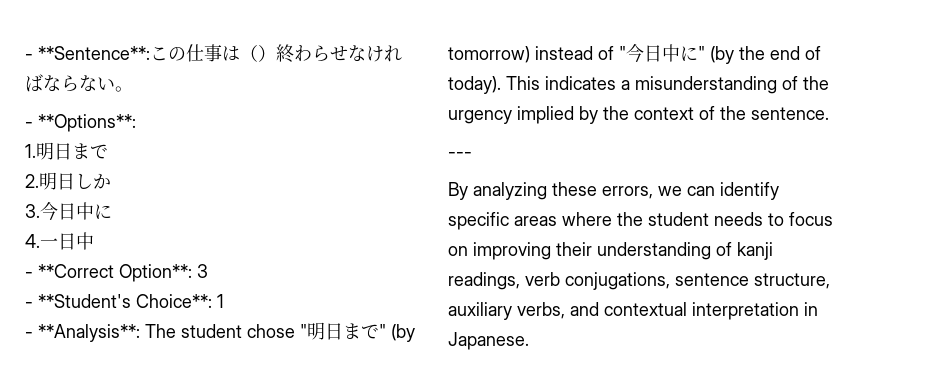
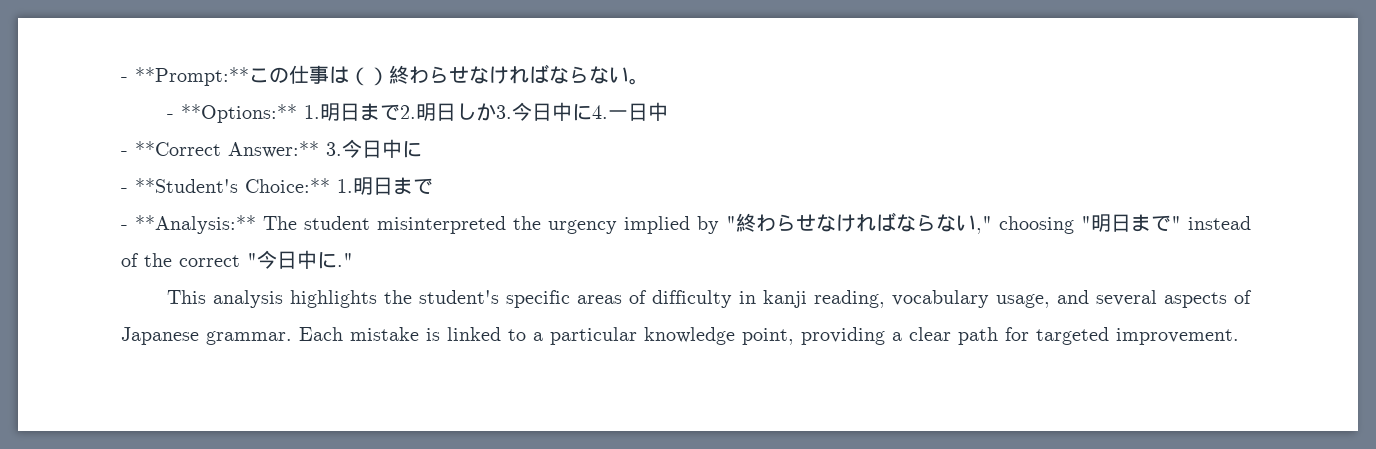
[25,46,150,60] - **Sentence**: -> [121,67,249,86] - **Prompt:**
[38,114,136,132] [25,142,108,160] **Options**: // 1.明日まで // -> [181,103,401,123] **Options:** 1.明日まで
[25,202,112,221] // 3.今日中に // -> [496,102,593,121] 3.今日中に
[119,264,208,282] [25,294,224,308] [25,324,140,342] Option**: 3 // - **Student's Choice**: 1 // - **Analysis**: -> [228,139,422,158] [121,177,433,195] [121,215,256,234] Answer:** 3.今日中に // - **Student's Choice:** 1.明日まで // - **Analysis:**
[247,322,415,342] [448,44,821,64] [448,76,829,94] [448,106,829,124] [448,152,472,158] [448,182,779,200] [448,212,833,230] [448,242,773,260] [448,272,830,290] [448,302,818,320] [448,332,529,350] chose "明日まで" (by tomorrow) instead of "今日中に" (by the end of today). This indicates a misunderstanding of the urgency implied by the context of the sentence. // --- // By analyzing these errors, we can identify specific areas where the student needs to focus on improving their understanding of kanji readings, verb conjugations, sentence structure, auxiliary verbs, and contextual interpretation in Japanese. -> [377,212,1251,234] [121,250,353,269] [167,290,1253,308] [121,327,1239,345] misinterpreted the urgency implied by "終わらせなければならない," choosing "明日まで" instead of the correct "今日中に." // This analysis highlights the student's specific areas of difficulty in kanji reading, vocabulary usage, and several aspects of Japanese grammar. Each mistake is linked to a particular knowledge point, providing a clear path for targeted improvement.

